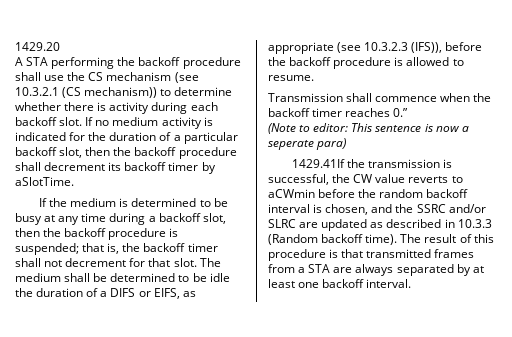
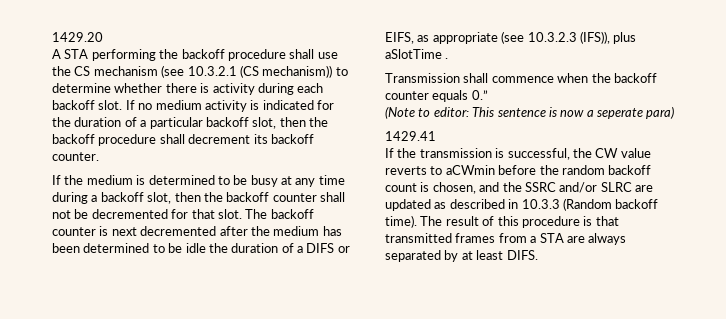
[168,162,216,174] [15,177,74,186] timer by aSlotTime. -> [52,152,99,161] counter.
[108,228,179,240] [15,243,218,255] [15,258,221,267] [15,273,108,282] procedure is suspended; that is, the backoff timer shall not decrement for that slot. The medium shall be -> [272,192,345,202] [52,209,314,219] [52,226,342,236] [52,243,80,253] counter shall not be decremented for that slot. The backoff counter is next decremented after the medium has been
[445,42,483,51] [268,57,464,69] [268,75,314,81] before the backoff procedure is allowed to resume. -> [613,32,637,44] [385,49,449,59] plus aSlotTime .
[312,108,391,117] timer reaches -> [385,90,469,102] counter equals
[292,159,346,168] 1429.41If -> [385,131,436,141] [385,148,394,158] 1429.41 // If
[268,204,310,213] interval -> [385,183,417,192] count
[298,279,412,288] one backoff interval. -> [506,250,538,260] DIFS.

